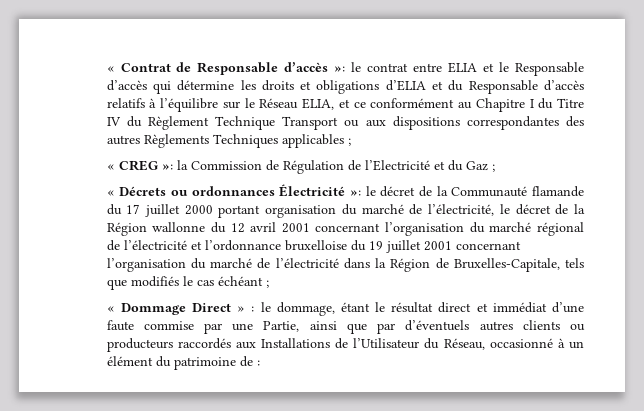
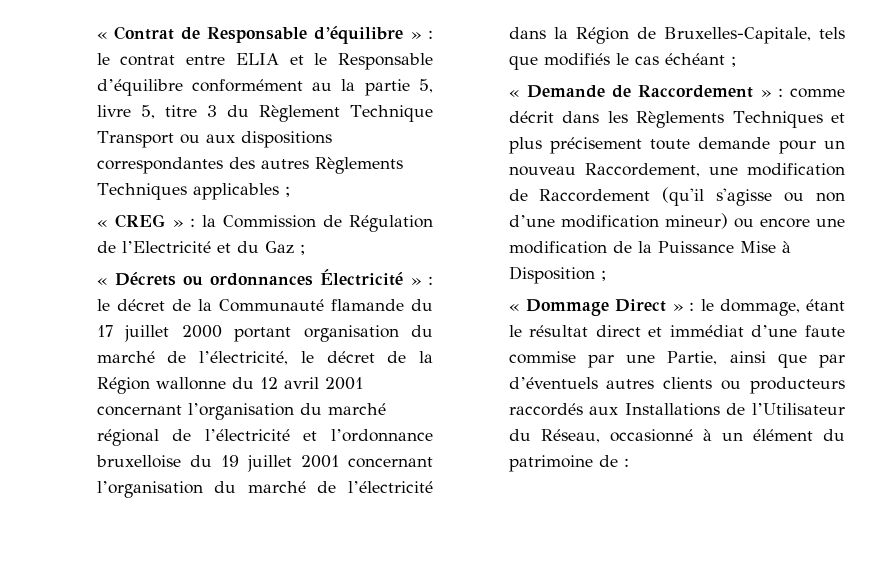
[284,62,346,72] d’accès »: -> [314,26,434,44] d’équilibre » :
[106,80,584,94] [106,98,584,112] [106,117,121,126] d’accès qui détermine les droits et obligations d’ELIA et du Responsable d’accès relatifs à l’équilibre sur le Réseau ELIA, et ce conformément au Chapitre I du Titre IV -> [96,79,434,96] [96,105,217,119] d’équilibre conformément au la partie 5, livre 5, titre 3
[161,164,173,170] »: -> [171,218,195,227] » :
[349,190,361,196] »: -> [409,276,433,285] » :
(269, 284) none -> [508,85,845,98] [508,111,845,128] [508,137,845,154] [508,163,845,177] [508,187,845,206] [508,213,846,229] [508,241,791,254] [508,266,606,284] // « Demande de Raccordement » : comme décrit dans les Règlements Techniques et plus précisement toute demande pour un nouveau Raccordement, une modification de Raccordement (qu'il s'agisse ou non d’une modification mineur) ou encore une modification de la Puissance Mise à Disposition ;

